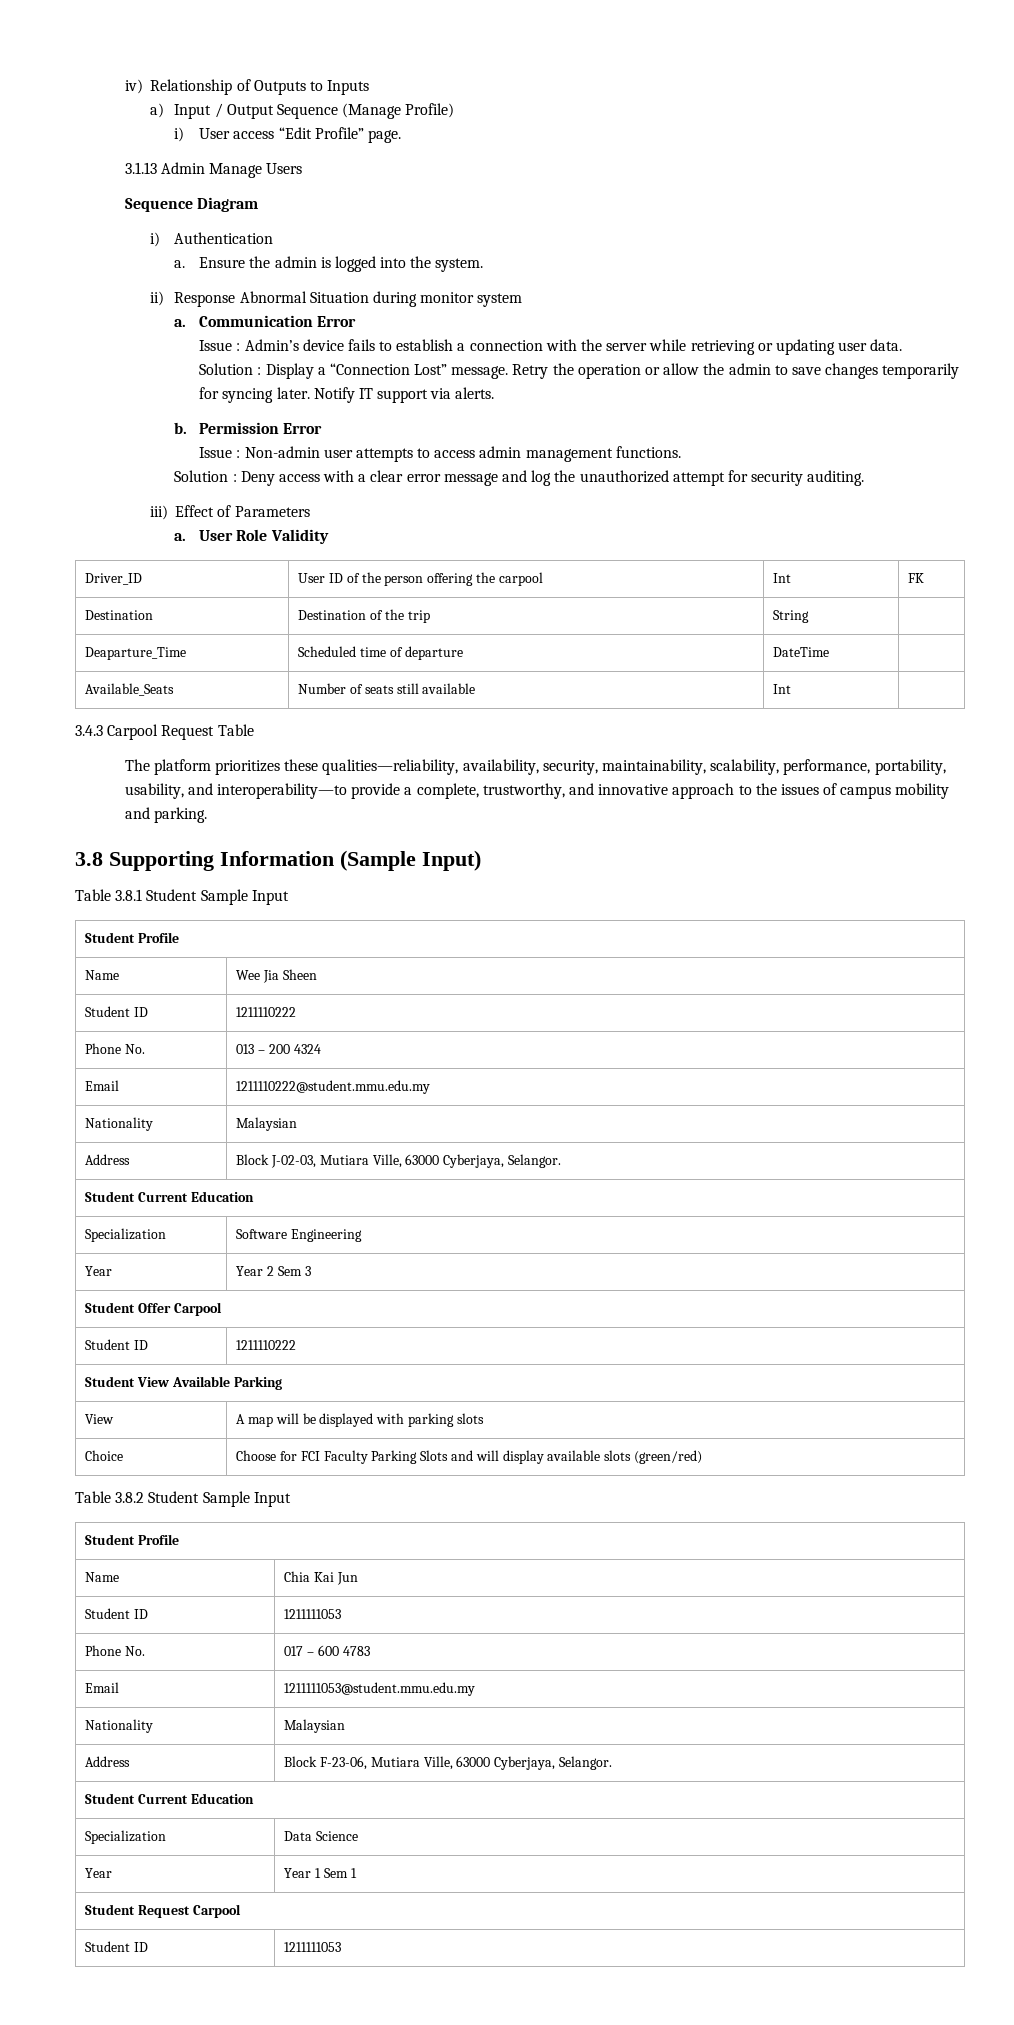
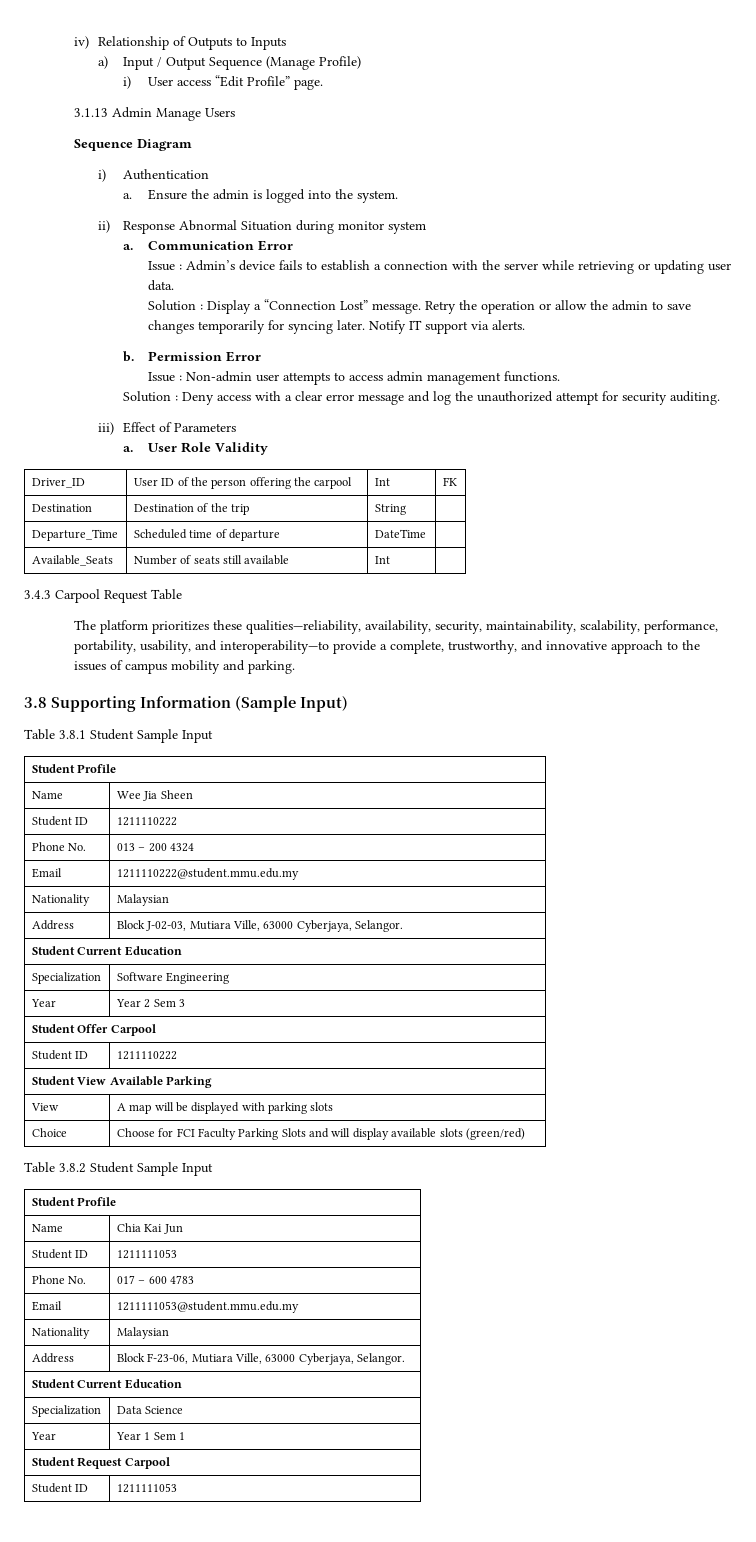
[85,647,187,660] Deaparture_Time -> [31,529,118,541] Departure_Time

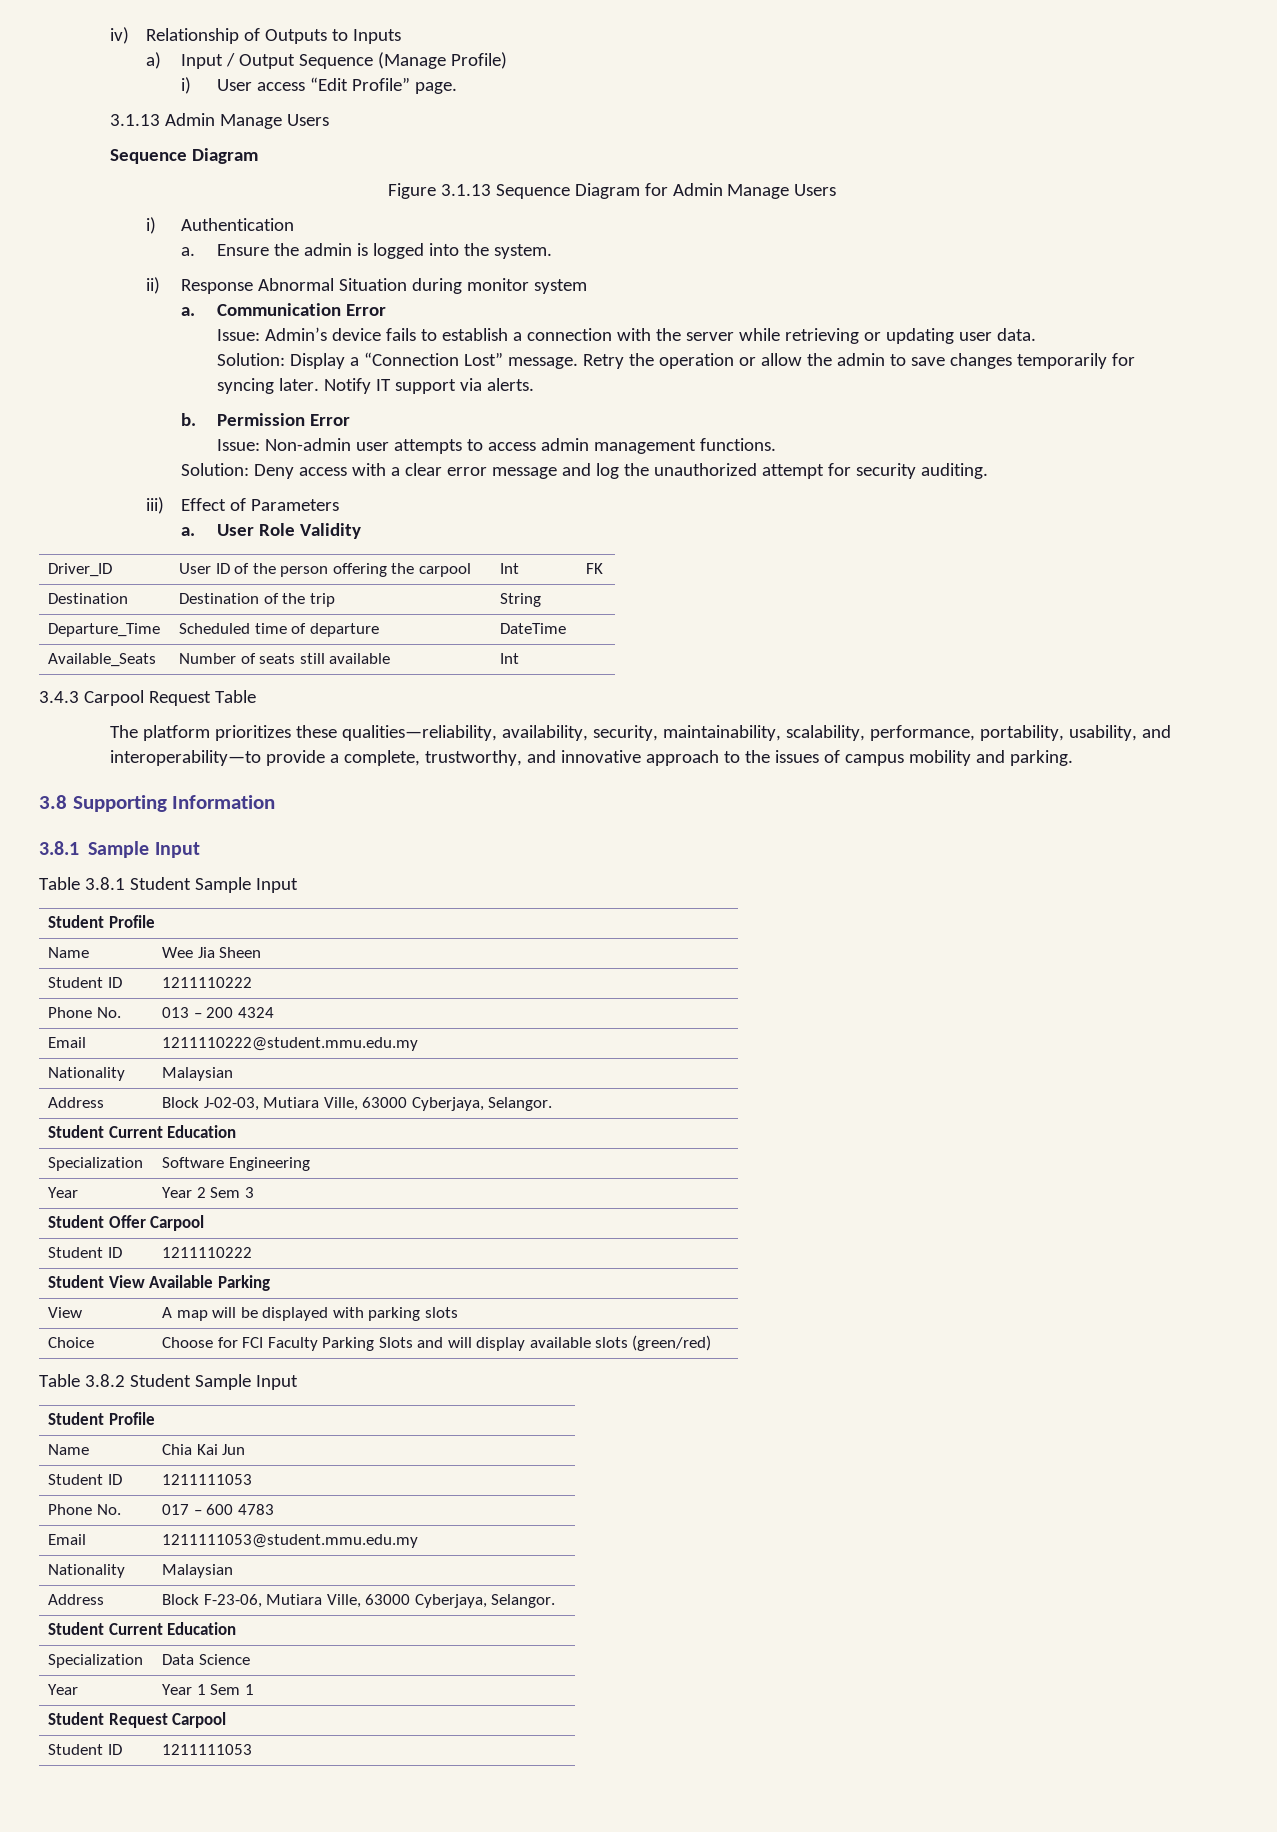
(192, 145) none -> [387,183,837,199] // Figure 3.1.13 Sequence Diagram for Admin Manage Users
[147,261,182,271] Issue : -> [217,329,261,341] Issue:
[147,300,203,311] Solution : -> [217,353,286,366] Solution:
[147,372,182,382] Issue : -> [217,439,261,451] Issue:
[123,391,179,402] Solution : -> [181,463,250,476] Solution:
[235,696,348,712] (Sample Input) -> [39,841,200,858] // 3.8.1 Sample Input

